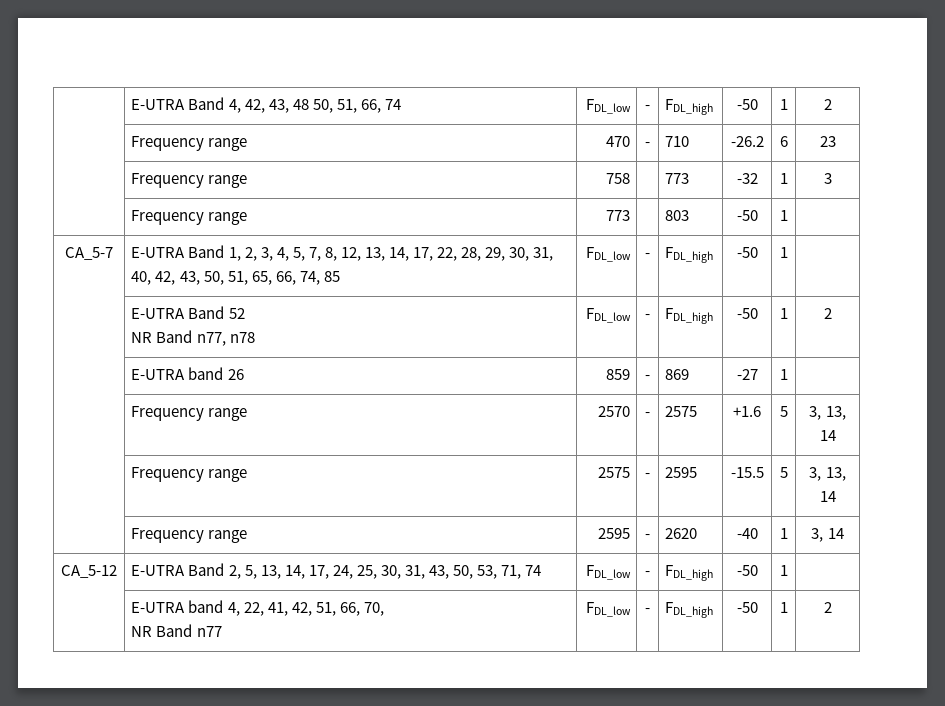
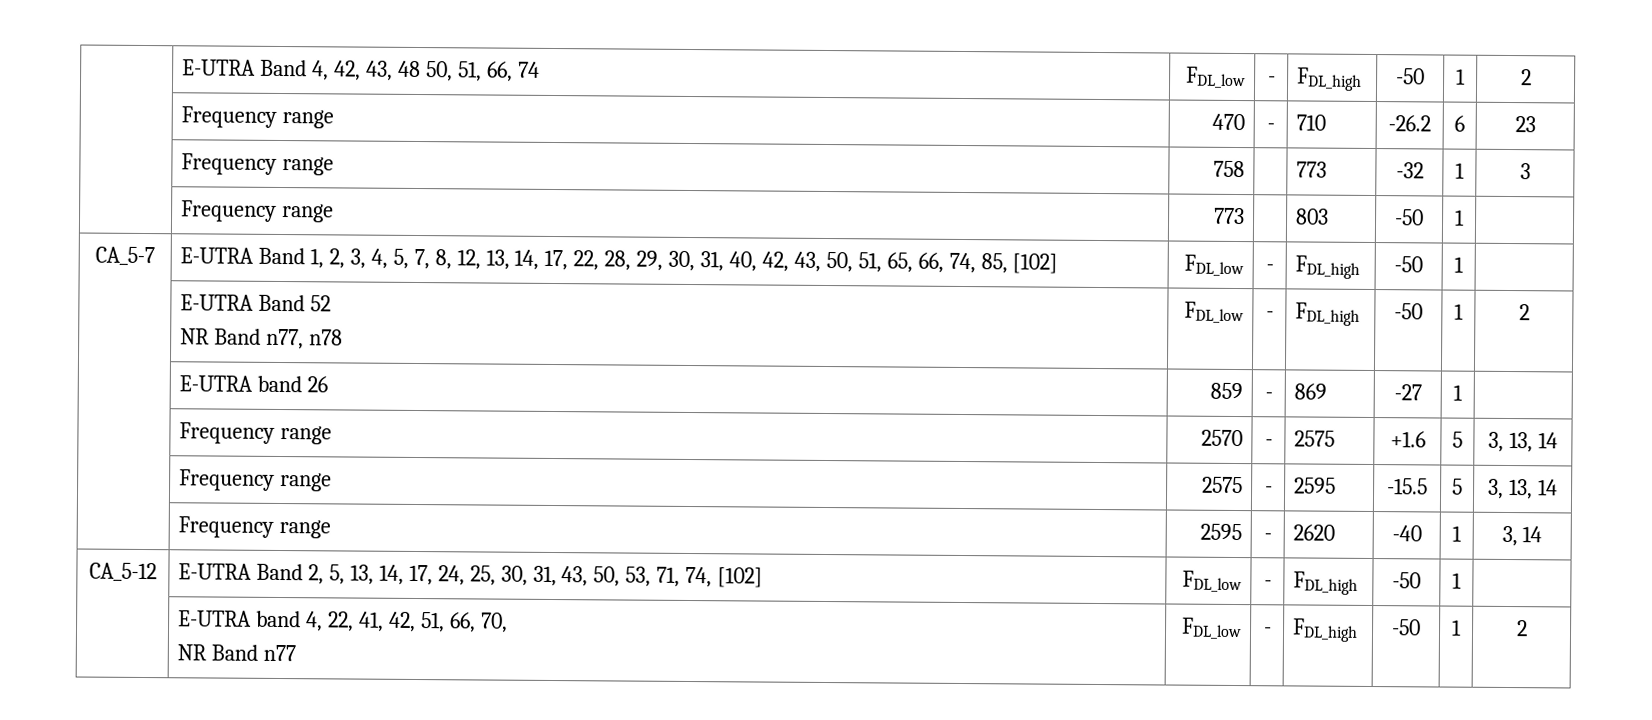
[323,271,340,282] 85 -> [980,253,1059,274] 85, [102]
[525,565,542,576] 74 -> [685,566,764,588] 74, [102]

